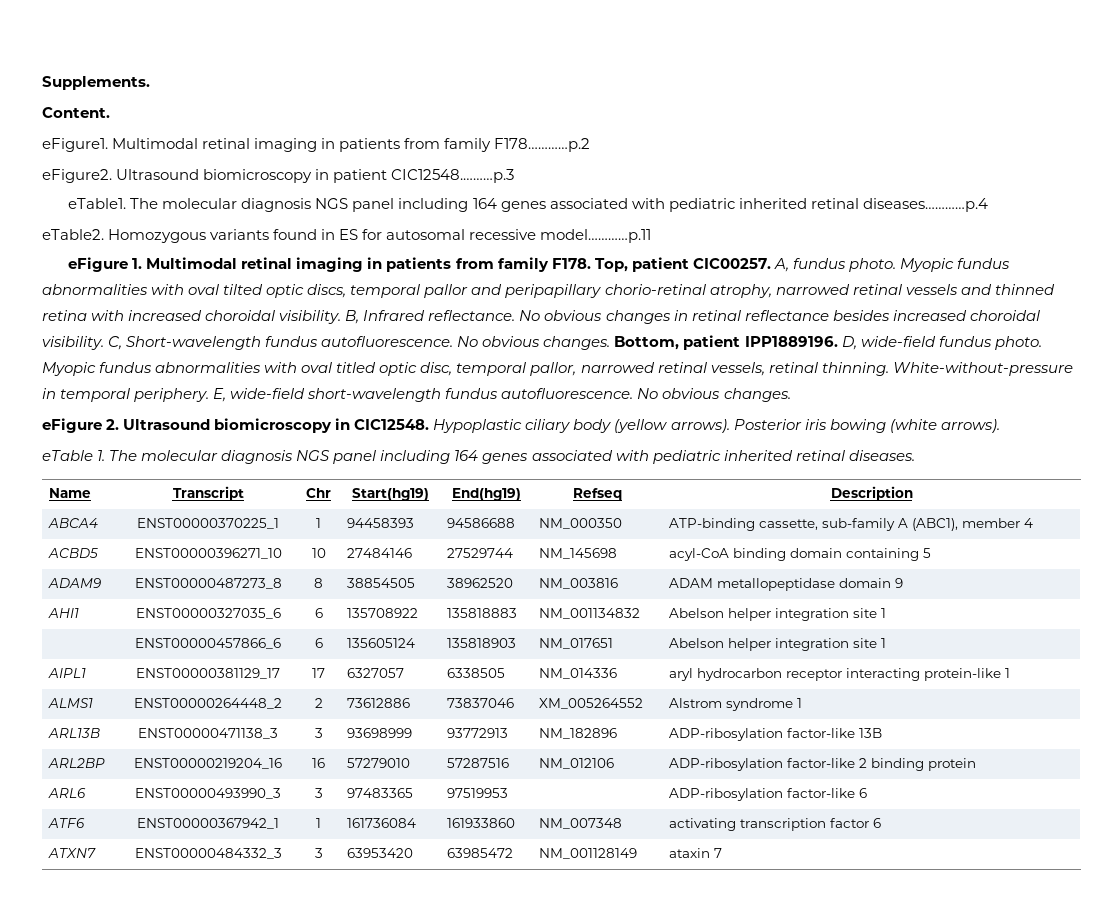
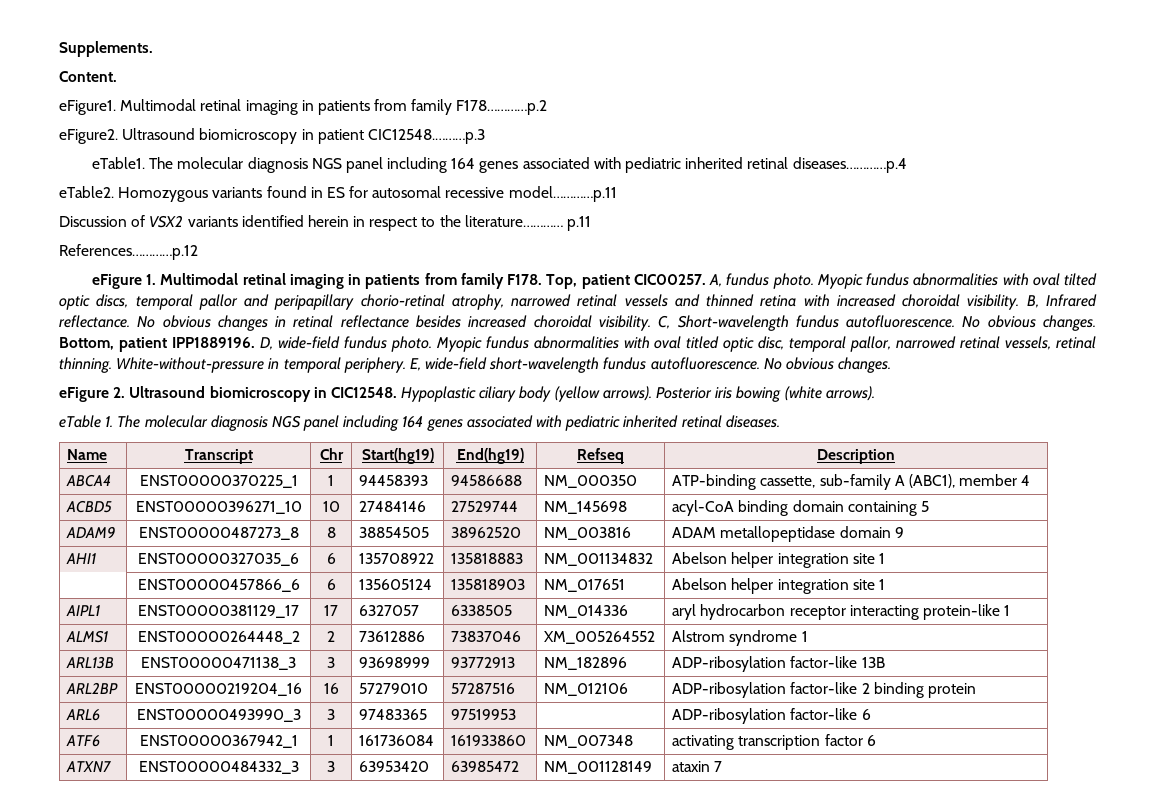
(652, 236) none -> [59,215,592,231] [59,244,198,260] // Discussion of VSX2 variants identified herein in respect to the literature………… p.11 // References…………p.12

